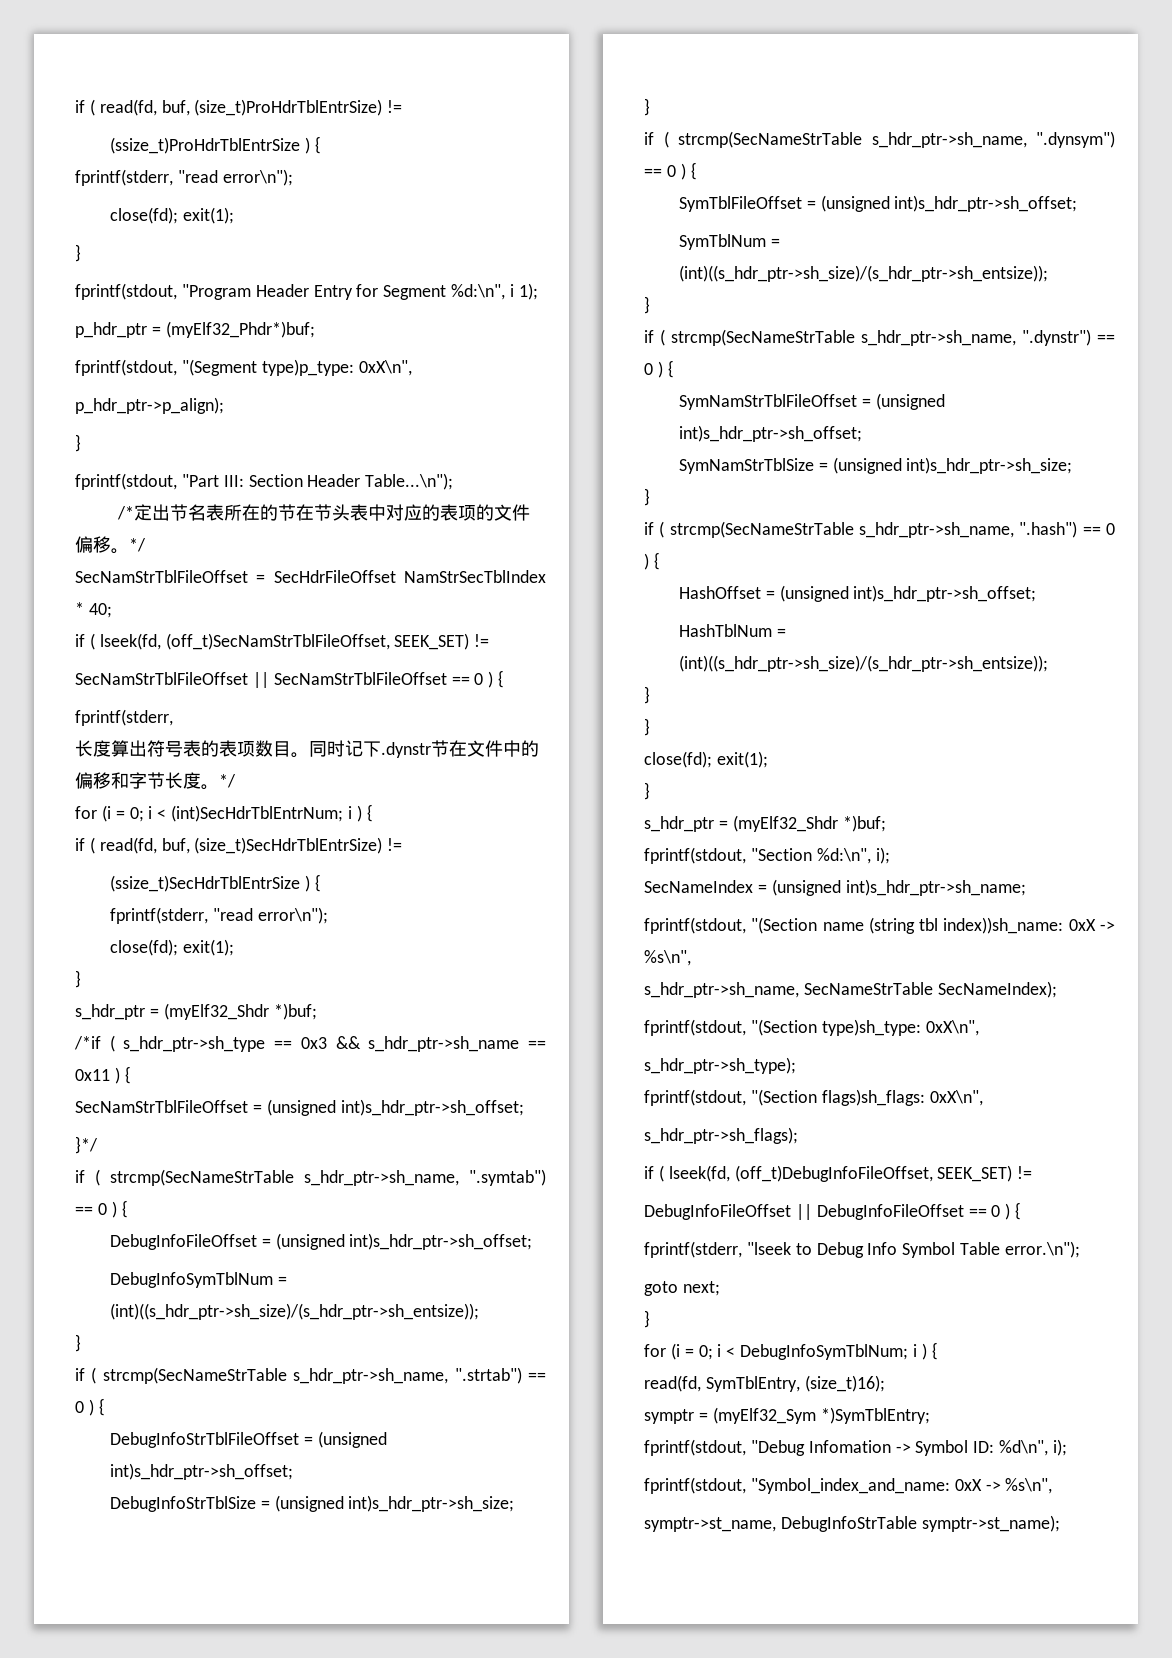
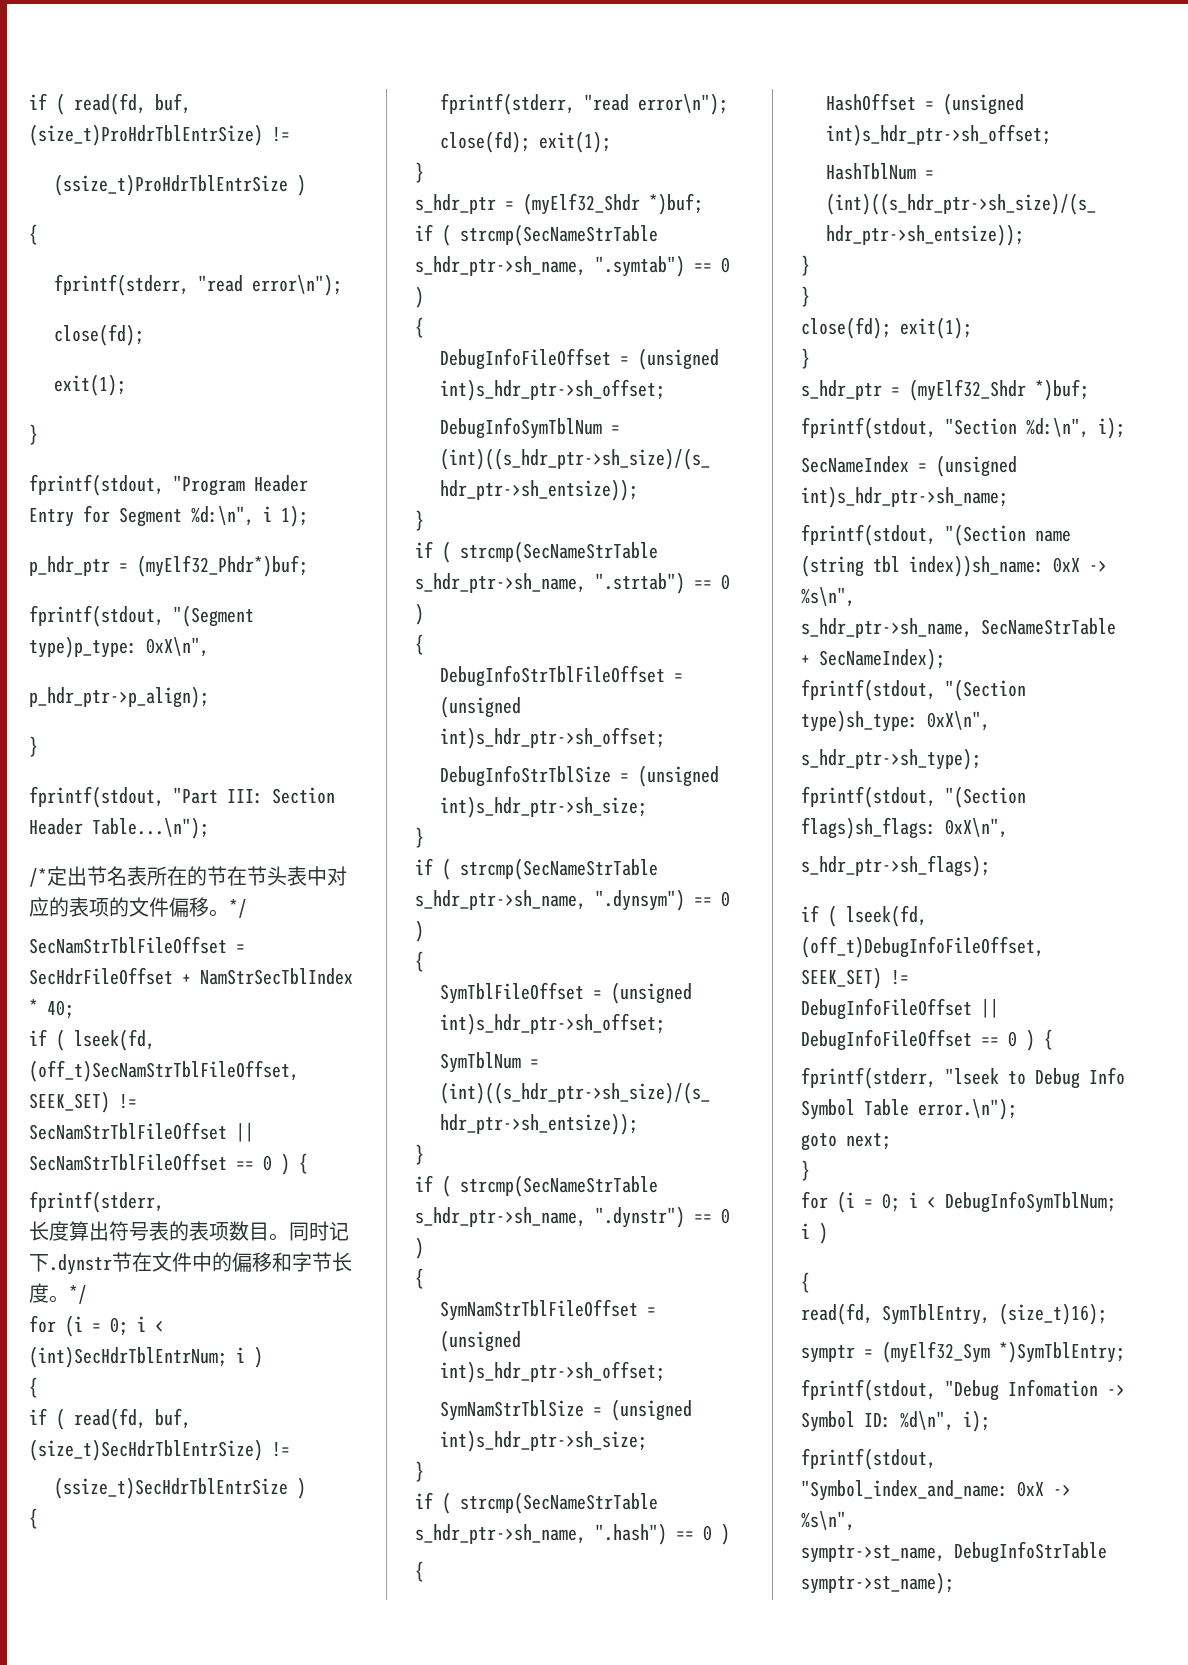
[314,136,321,154] [75,169,293,186] [109,207,178,224] { // fprintf(stderr, "read error\n"); // close(fd); -> [29,224,38,245] [53,274,342,296] [53,324,144,346] // { // fprintf(stderr, "read error\n"); // close(fd); //
(396, 576) none -> [182,974,191,984] +
(362, 813) none -> (263, 1357) //
(310, 883) none -> (306, 1488) //
[74,1035,546,1052] [75,1066,131,1084] [75,1099,524,1116] [75,1136,98,1154] // /*if ( s_hdr_ptr->sh_type == 0x3 && s_hdr_ptr->sh_name == 0x11 ) { // SecNamStrTblFileOffset = (unsigned int)s_hdr_ptr->sh_offset; // }*/ -> (703, 204) none
(117, 1209) none -> (424, 297) //
(94, 1407) none -> (424, 614) //
(686, 171) none -> (424, 931) //
(663, 369) none -> (424, 1248) //
(649, 561) none -> (730, 1534) //
(933, 988) none -> [801,655,810,665] +
(927, 1351) none -> (828, 1233) //

